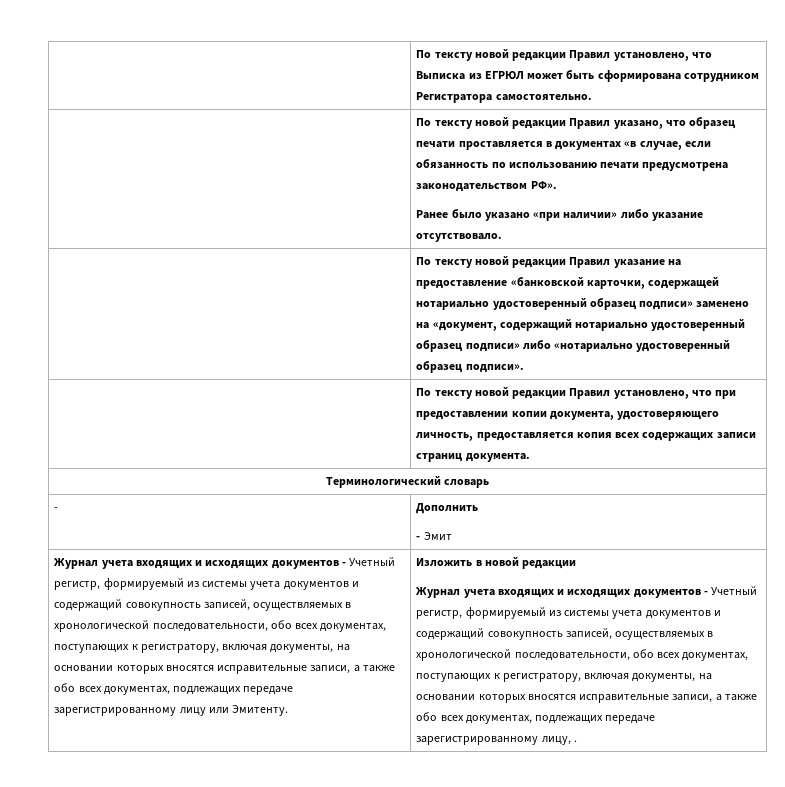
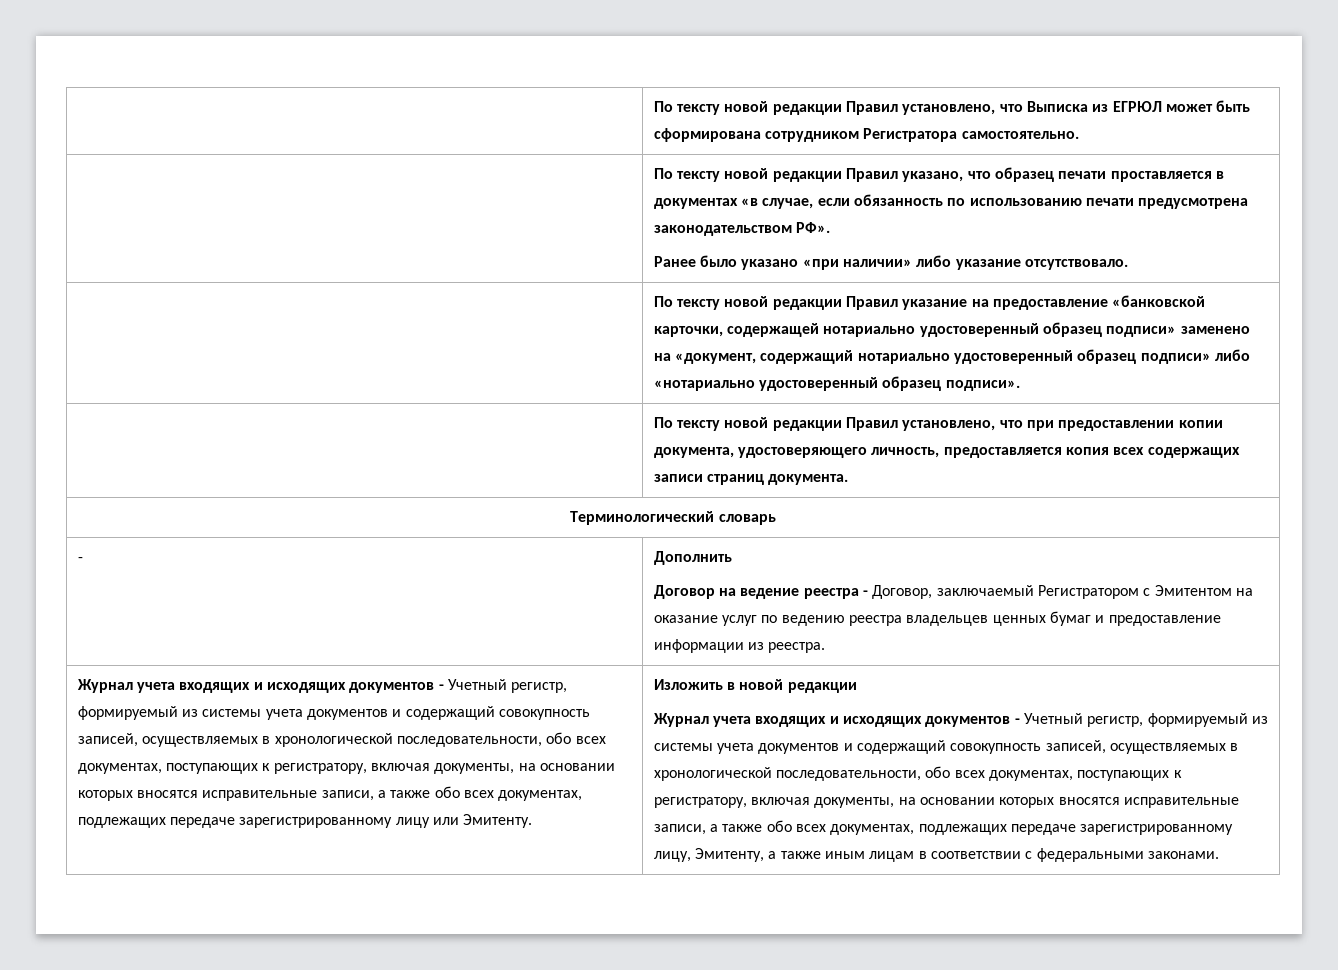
[416,532,452,540] - Эмит -> [653,585,1253,599] [653,611,1221,626] [653,639,826,653] Договор на ведение реестра - Договор, заключаемый Регистратором с Эмитентом на оказание услуг по ведению реестра владельцев ценных бумаг и предоставление информации из реестра.
[573,740,577,742] . -> [694,848,1219,862] Эмитенту, а также иным лицам в соответствии с федеральными законами.

